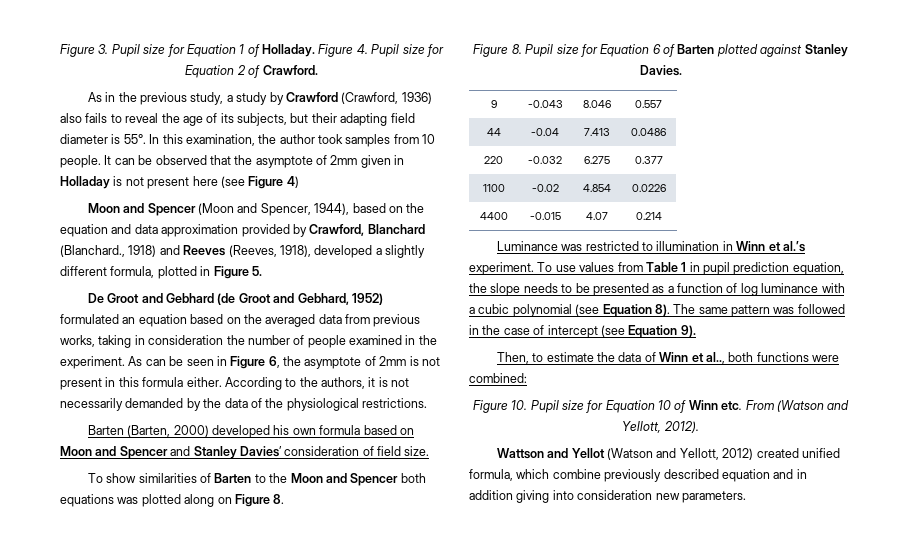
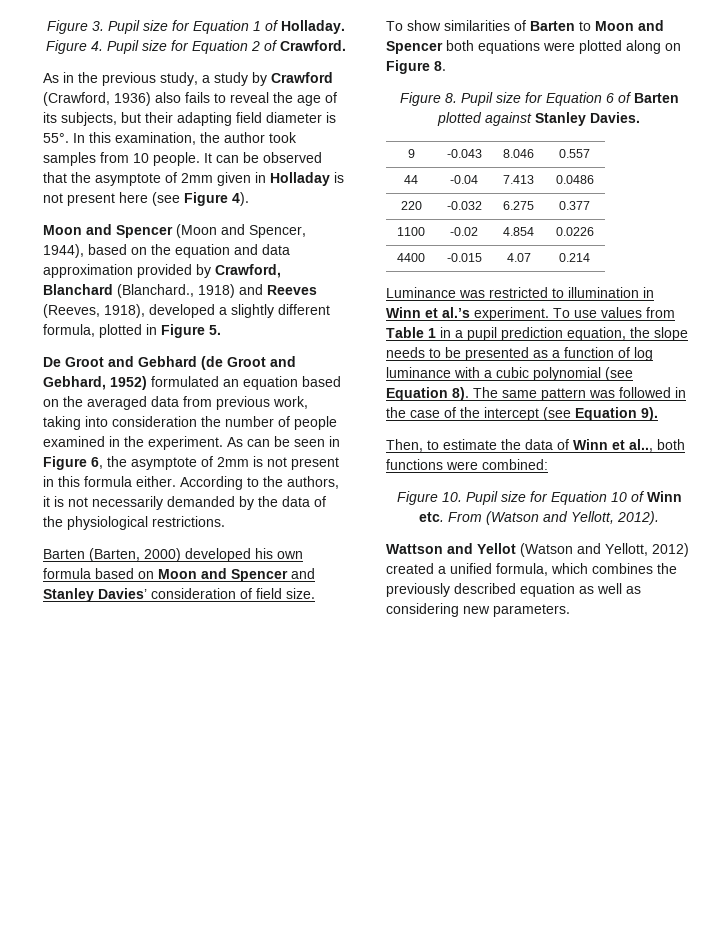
[286,176,299,188] 4) -> [232,192,249,206] 4).
[60,335,145,348] works, taking in -> [273,396,308,409] [43,416,108,430] work, taking into
[269,473,288,483] the -> (591, 26) none
[117,497,139,504] was -> [543,42,575,51] were
(700, 267) none -> [455,330,463,338] a
(545, 330) none -> [460,407,480,418] the
(799, 453) none -> [438,566,446,574] a
[552,469,601,479] combine -> [592,563,677,574] combines the
[773,469,807,479] [469,490,653,503] and in addition giving into consideration -> [579,583,641,594] [386,603,459,617] as well as considering

